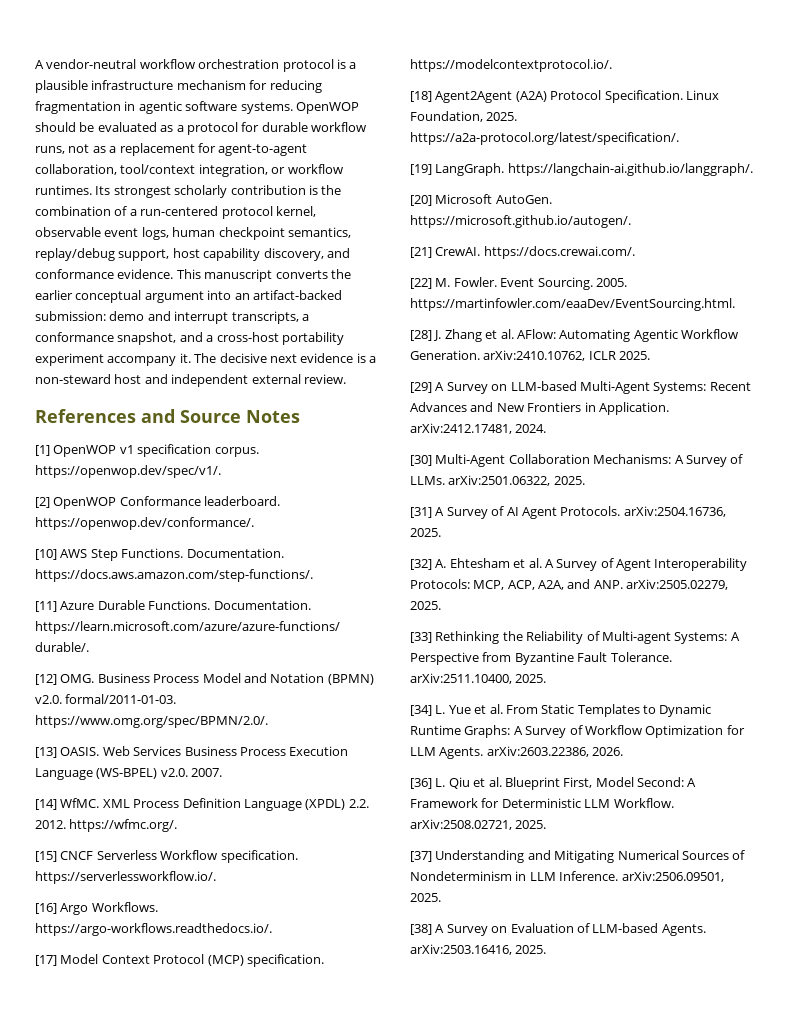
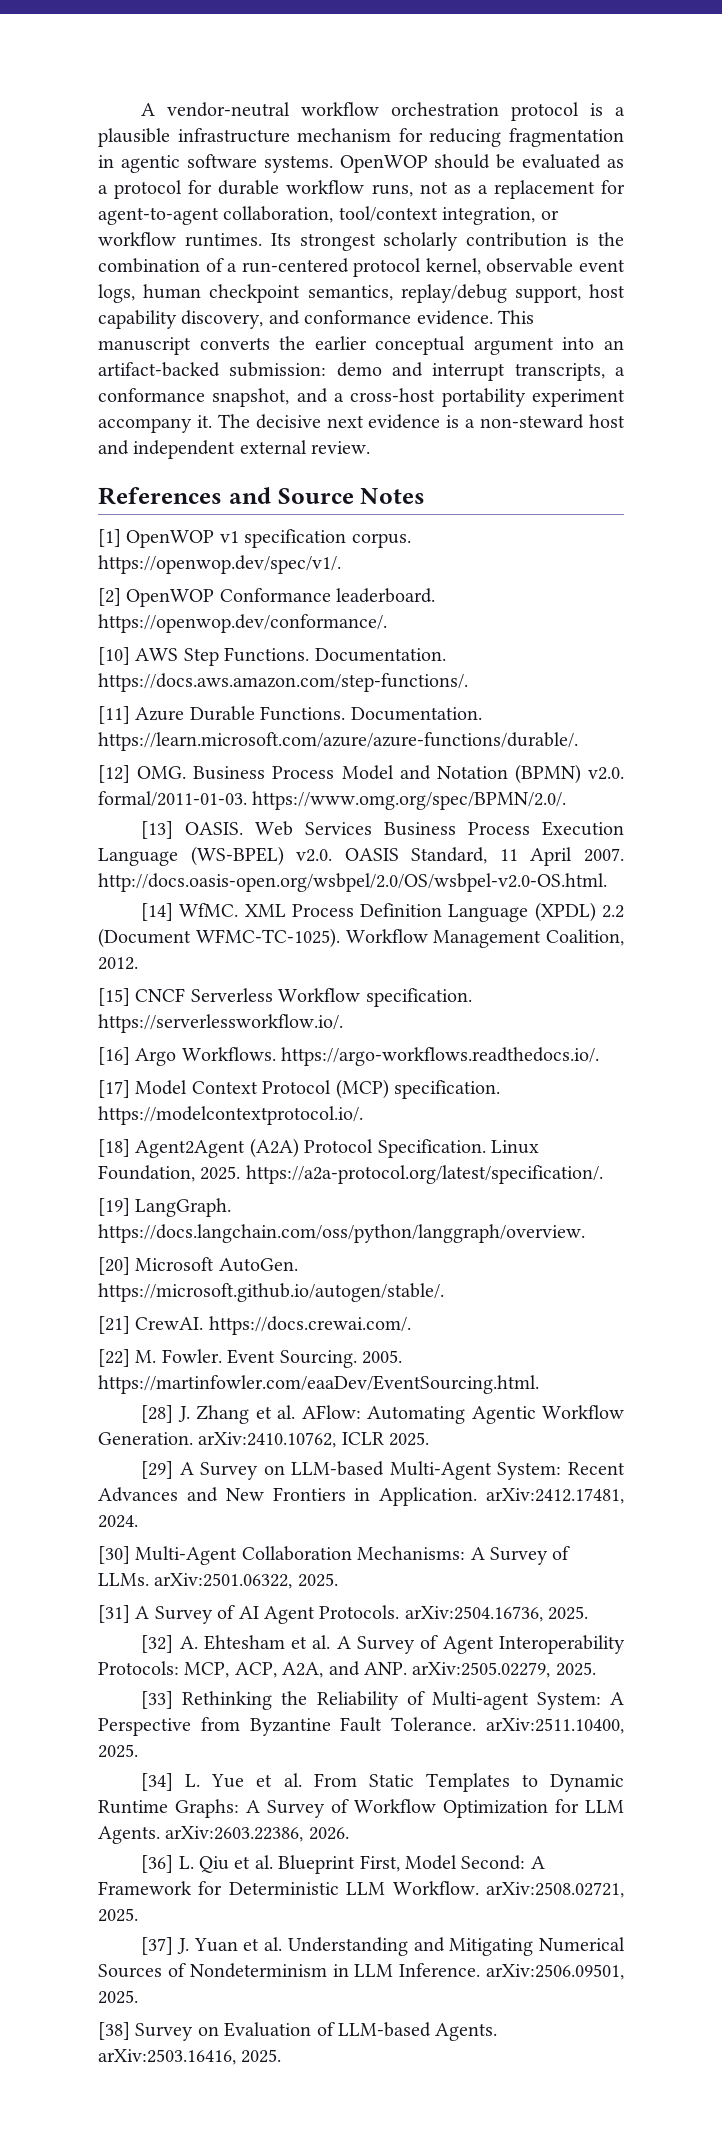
(188, 772) none -> [344,847,573,866] OASIS Standard, 11 April
(223, 772) none -> [98,873,607,892] http://docs.oasis-open.org/wsbpel/2.0/OS/wsbpel-v2.0-OS.html.
[348,799,369,808] 2.2. -> [602,905,624,918] [98,928,624,948] 2.2 (Document WFMC-TC-1025). Workflow Management Coalition,
[69,819,178,832] https://wfmc.org/. -> (138, 963) none
[507,163,753,176] https://langchain-ai.github.io/langgraph/. -> [98,1224,585,1243] https://docs.langchain.com/oss/python/langgraph/overview.
[410,215,631,228] https://microsoft.github.io/autogen/. -> [98,1283,444,1302] https://microsoft.github.io/autogen/stable/.
[653,382,707,394] Systems: -> [497,1462,562,1480] System:
[674,632,728,644] Systems: -> [536,1692,601,1710] System:
(432, 856) none -> [176,1937,283,1954] J. Yuan et al.
[435,924,445,933] A -> (130, 2031) none

